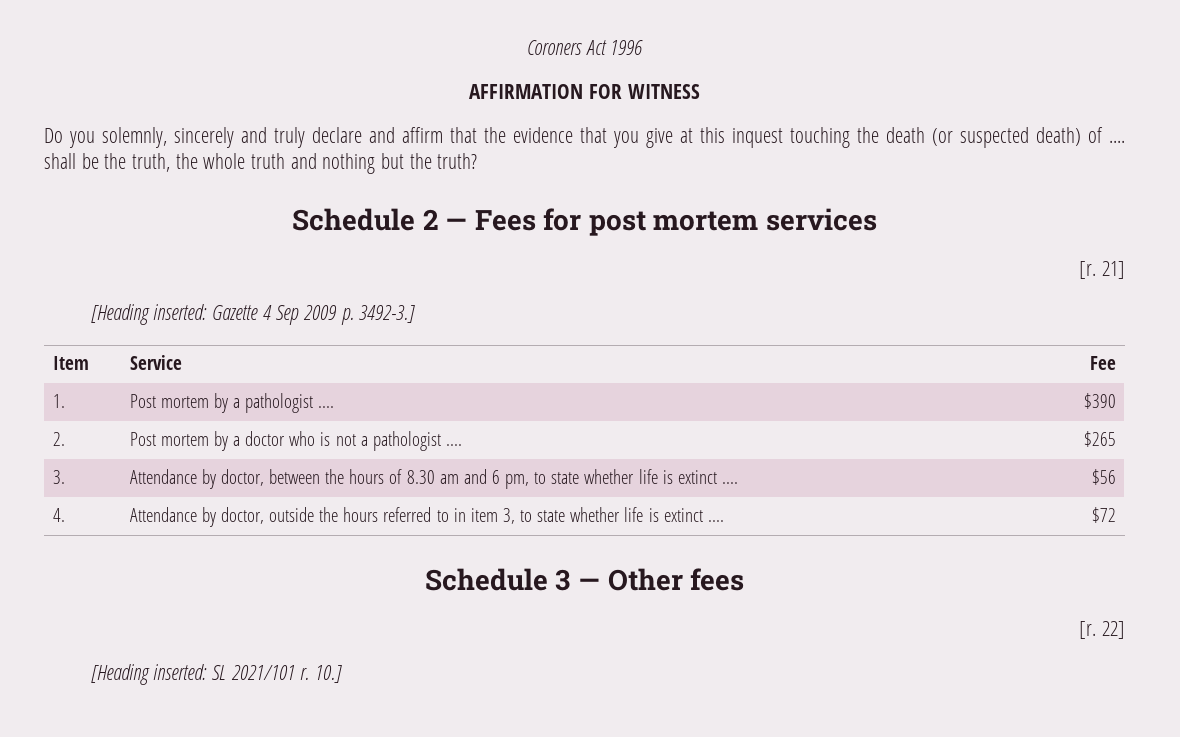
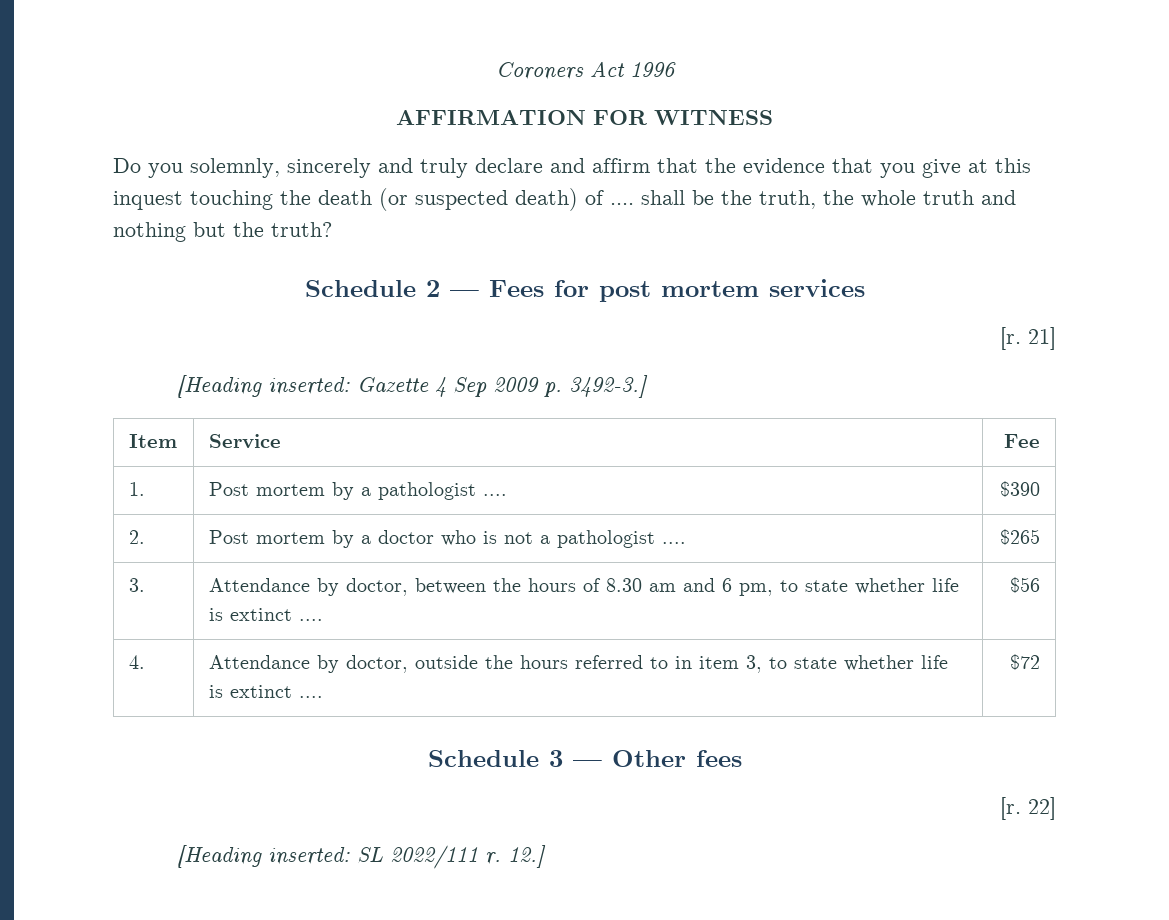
[230,665,342,683] 2021/101 r. 10.] -> [389,845,546,869] 2022/111 r. 12.]

